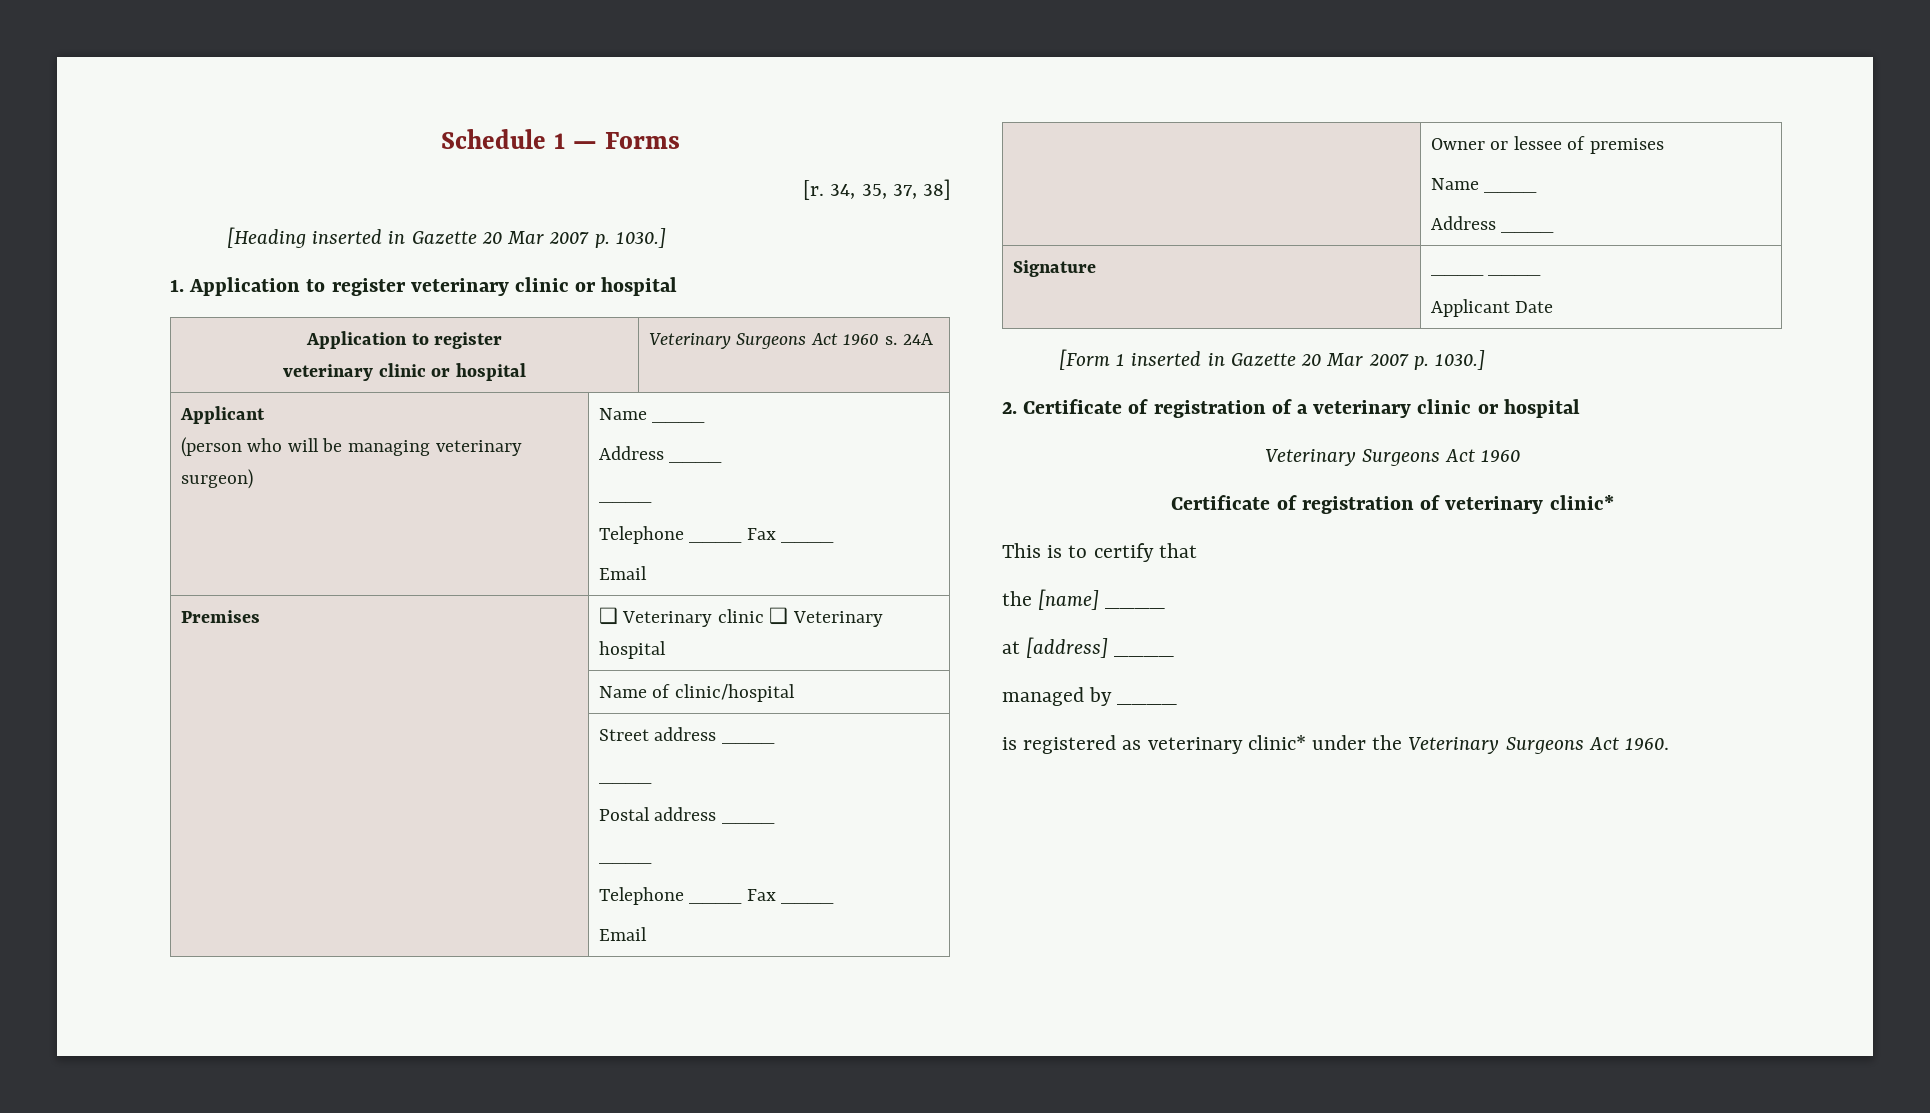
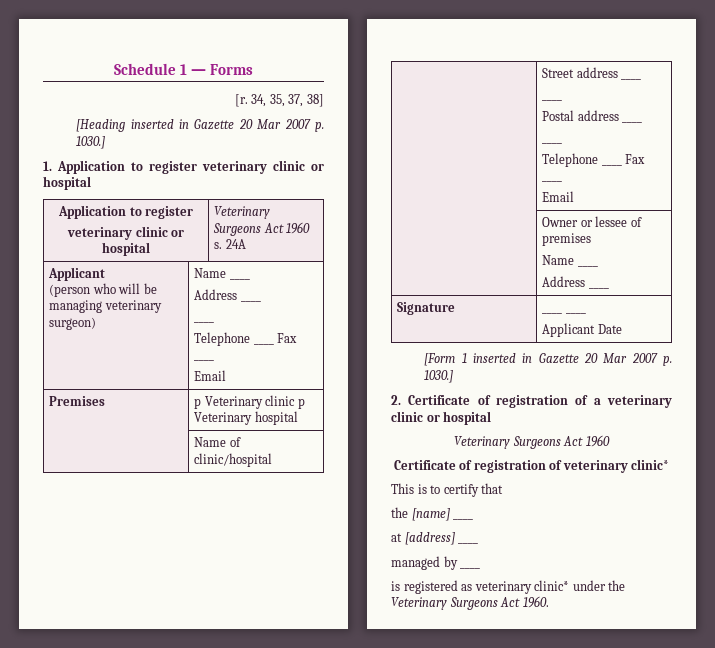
[598,607,618,625] ❑ -> [194,398,202,409] p
[769,607,789,625] ❑ -> [297,398,305,409] p

